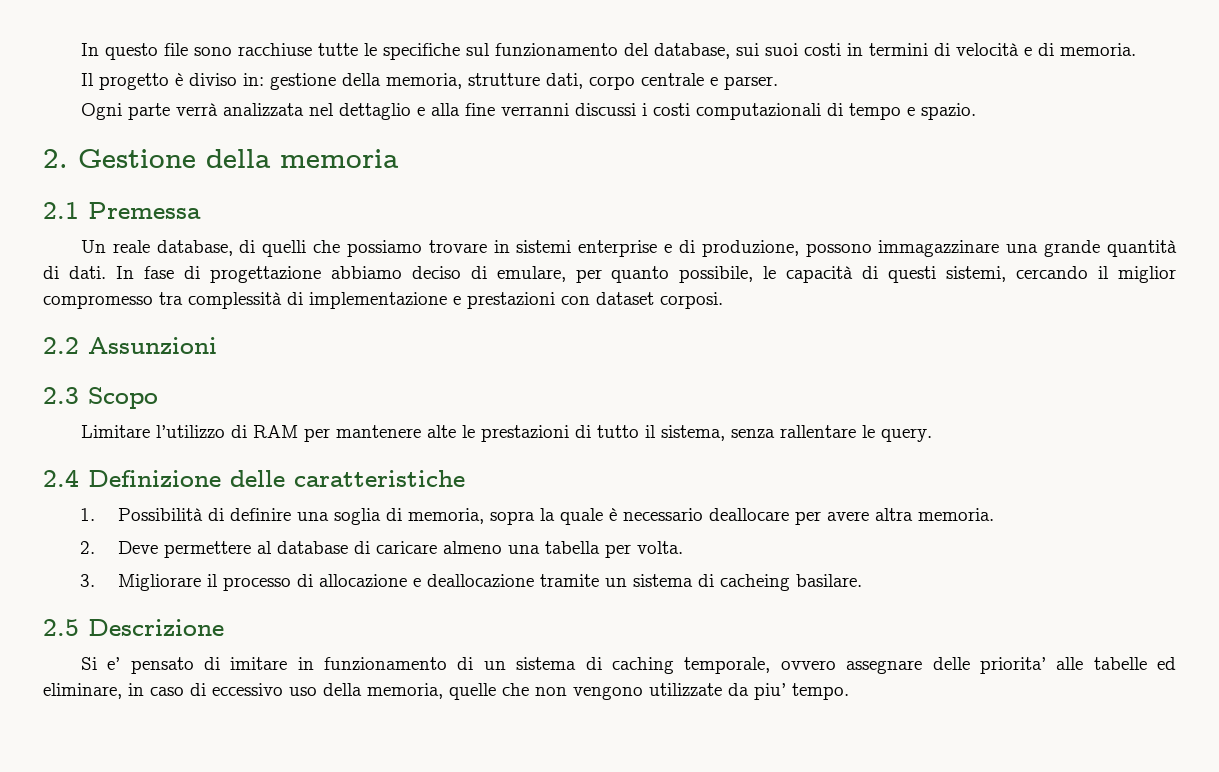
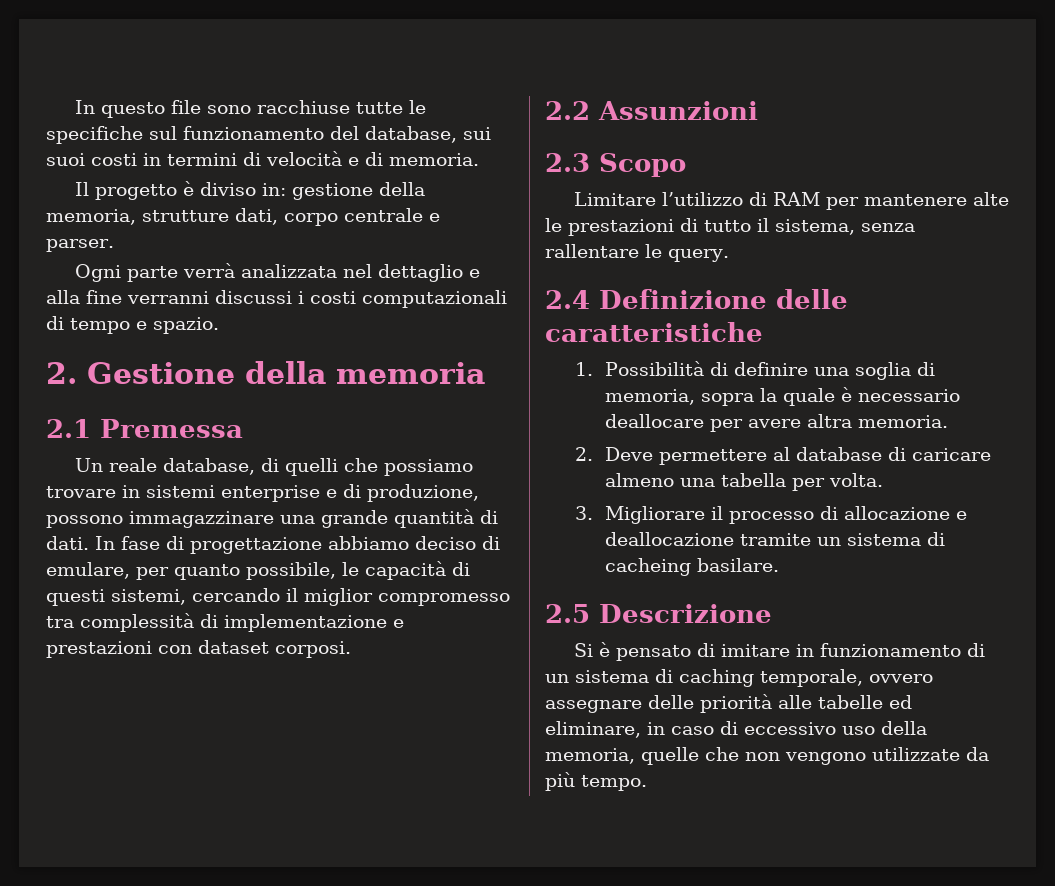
[107,657,121,670] e’ -> [598,642,610,657] è
[979,657,1046,674] priorita’ -> [700,694,772,713] priorità
[754,683,786,700] piu’ -> [545,772,575,791] più

